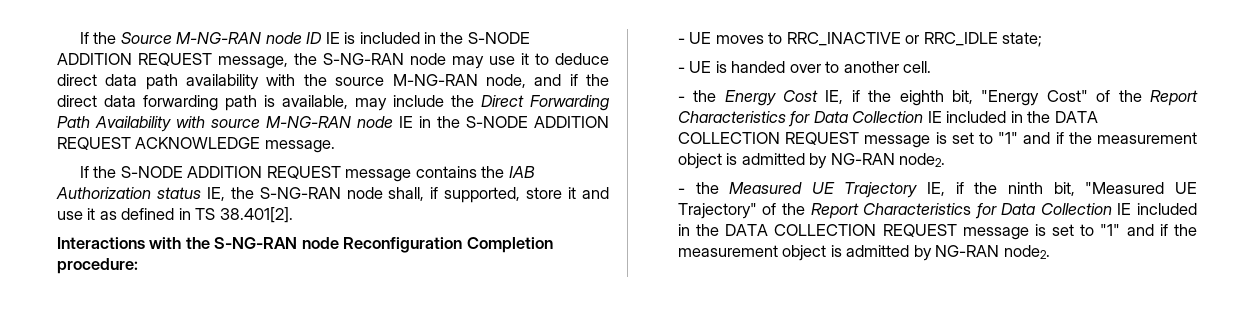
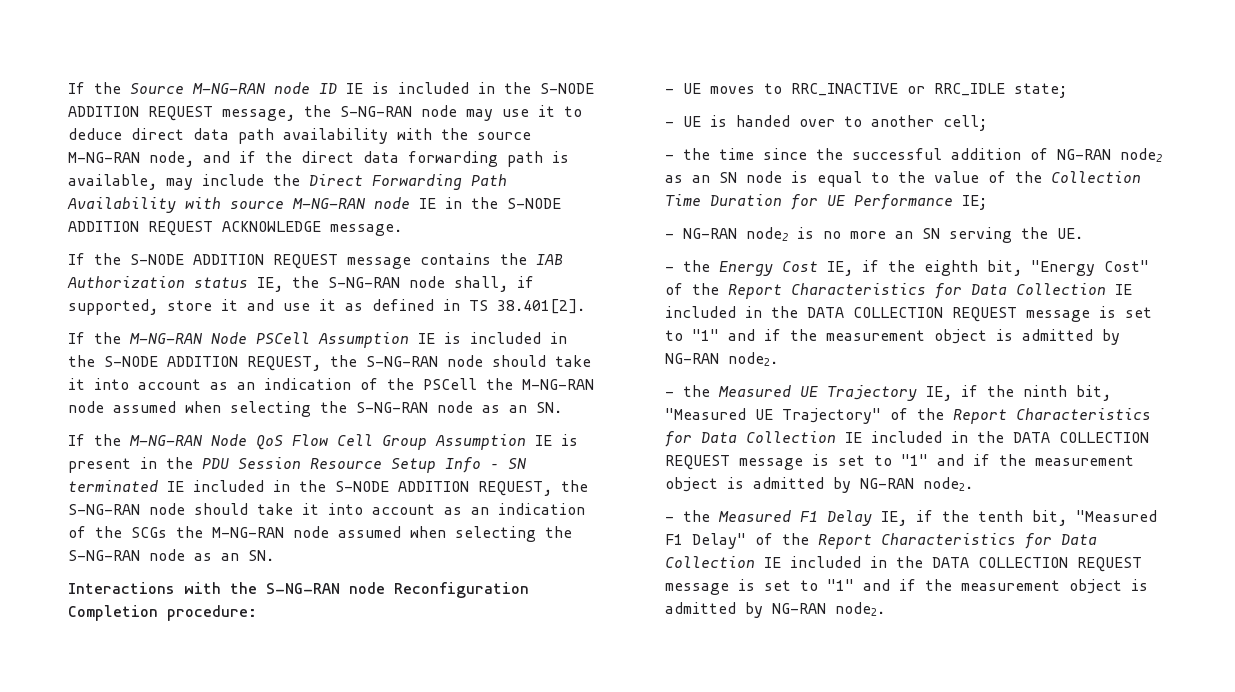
(293, 215) none -> [68,332,567,348] [68,355,591,371] [68,378,594,390] [68,401,562,417] [68,434,578,450] [68,457,526,473] [68,480,588,496] [68,503,585,515] [68,526,572,542] [68,549,274,561] // If the M-NG-RAN Node PSCell Assumption IE is included in the S-NODE ADDITION REQUEST, the S-NG-RAN node should take it into account as an indication of the PSCell the M-NG-RAN node assumed when selecting the S-NG-RAN node as an SN. // If the M-NG-RAN Node QoS Flow Cell Group Assumption IE is present in the PDU Session Resource Setup Info – SN terminated IE included in the S-NODE ADDITION REQUEST, the S-NG-RAN node should take it into account as an indication of the SCGs the M-NG-RAN node assumed when selecting the S-NG-RAN node as an SN.
[903,61,932,73] cell. -> [942,115,987,131] [664,148,1162,162] [664,171,1141,187] [664,194,987,210] [664,227,1083,243] cell; // - the time since the successful addition of NG-RAN node2 as an SN node is equal to the value of the Collection Time Duration for UE Performance IE; // - NG-RAN node2 is no more an SN serving the UE.
(1050, 252) none -> [664,510,1157,526] [664,533,1097,549] [664,556,1142,572] [664,579,1148,595] [664,602,885,618] // - the Measured F1 Delay IE, if the tenth bit, "Measured F1 Delay" of the Report Characteristics for Data Collection IE included in the DATA COLLECTION REQUEST message is set to "1" and if the measurement object is admitted by NG-RAN node2.

